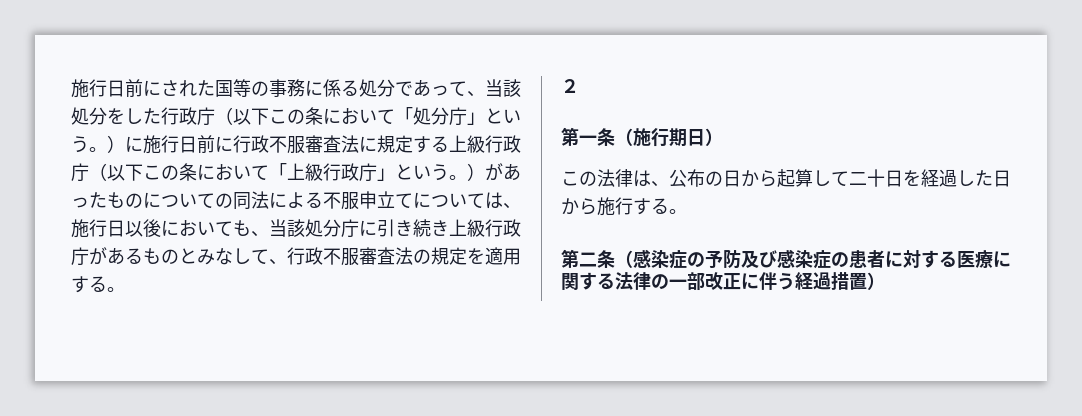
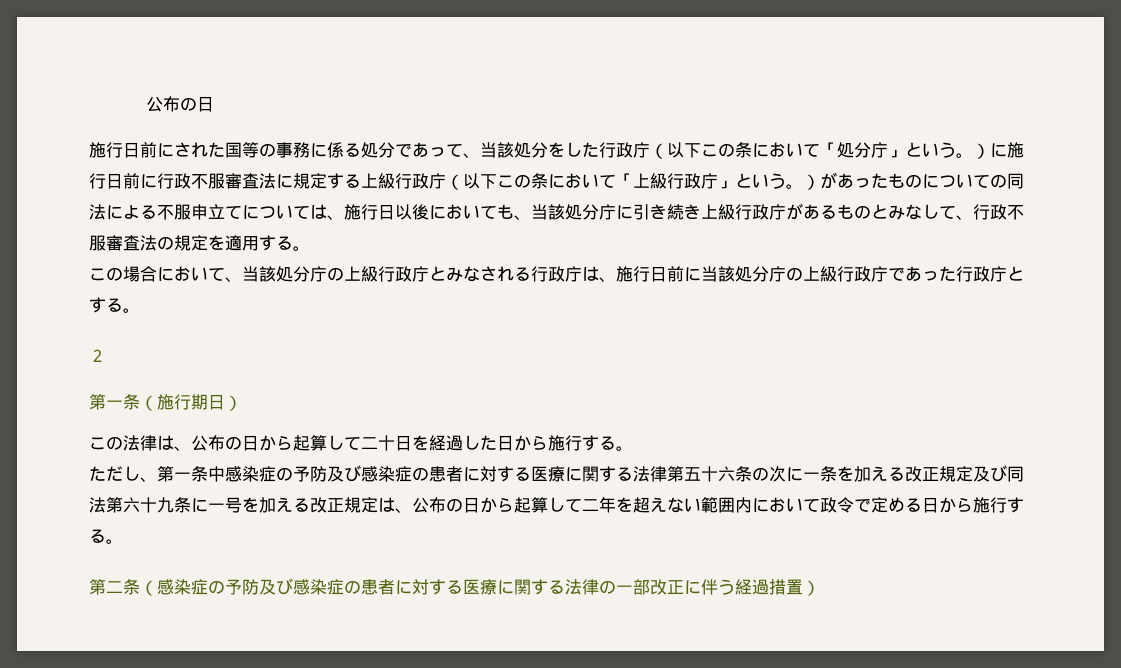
(71, 88) none -> [146,96,215,112] 公布の日 //
(125, 289) none -> [89,266,1024,282] [89,297,140,313] // この場合において、当該処分庁の上級行政庁とみなされる行政庁は、施行日前に当該処分庁の上級行政庁であった行政庁とする。
(687, 211) none -> [89,465,1024,482] [89,496,1024,513] [89,529,123,544] // ただし、第一条中感染症の予防及び感染症の患者に対する医療に関する法律第五十六条の次に一条を加える改正規定及び同法第六十九条に一号を加える改正規定は、公布の日から起算して二年を超えない範囲内において政令で定める日から施行する。

